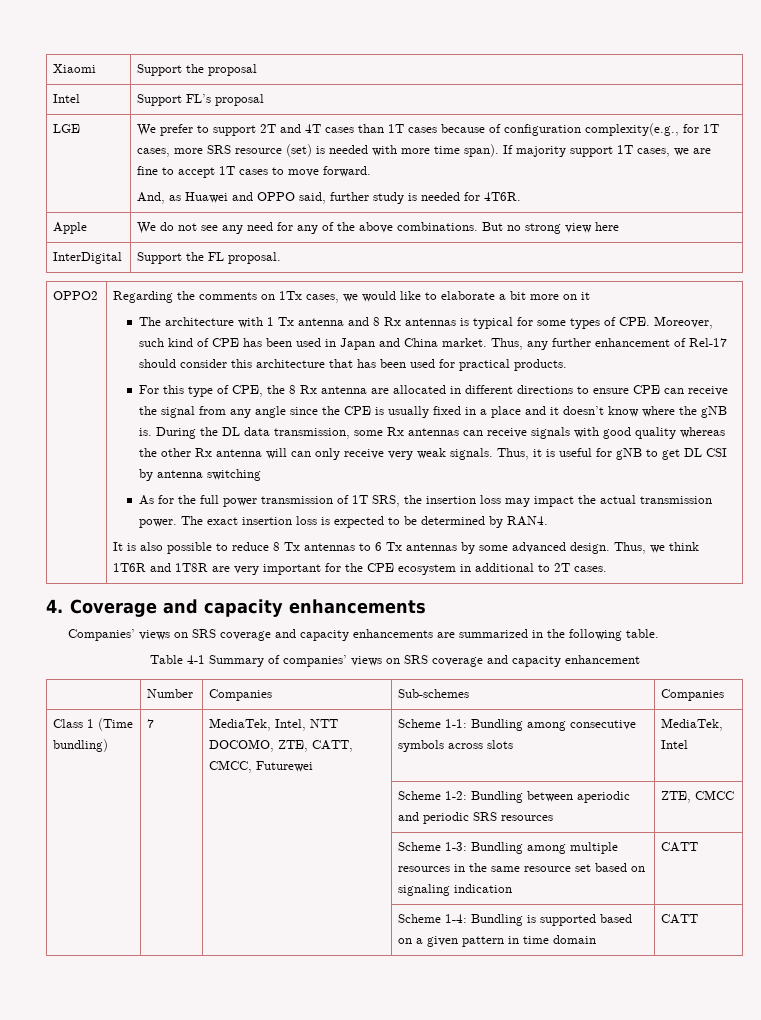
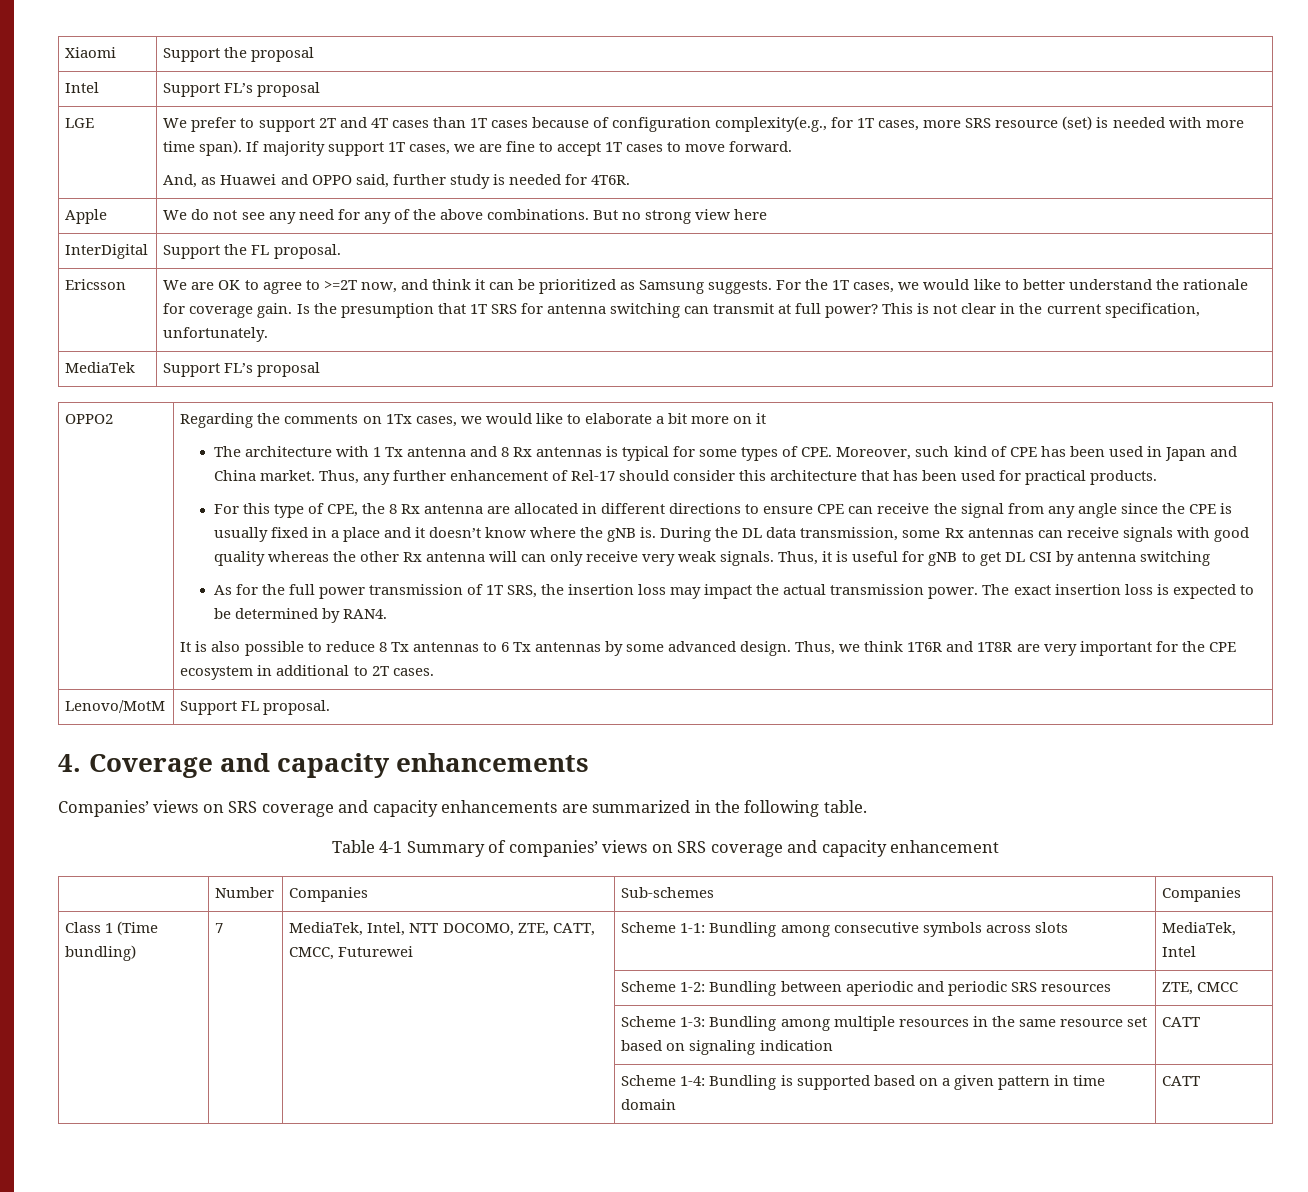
(282, 258) none -> [65,279,127,290] [163,279,1248,294] [163,303,1200,318] [163,327,269,342] [65,362,136,373] [163,362,321,377] // Ericsson | We are OK to agree to >=2T now, and think it can be prioritized as Samsung suggests. For the 1T cases, we would like to better understand the rationale for coverage gain. Is the presumption that 1T SRS for antenna switching can transmit at full power? This is not clear in the current specification, unfortunately. // MediaTek | Support FL’s proposal
(608, 569) none -> [65,700,166,713] [180,700,331,715] // Lenovo/MotM | Support FL proposal.

